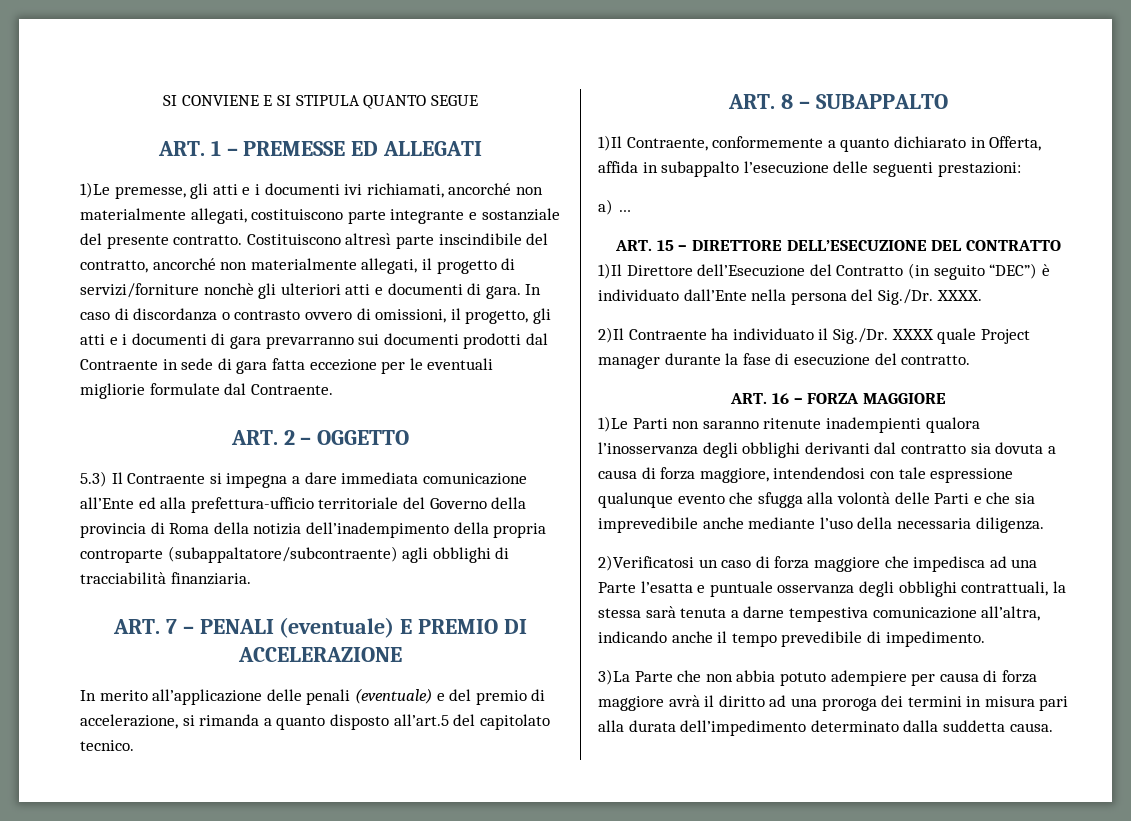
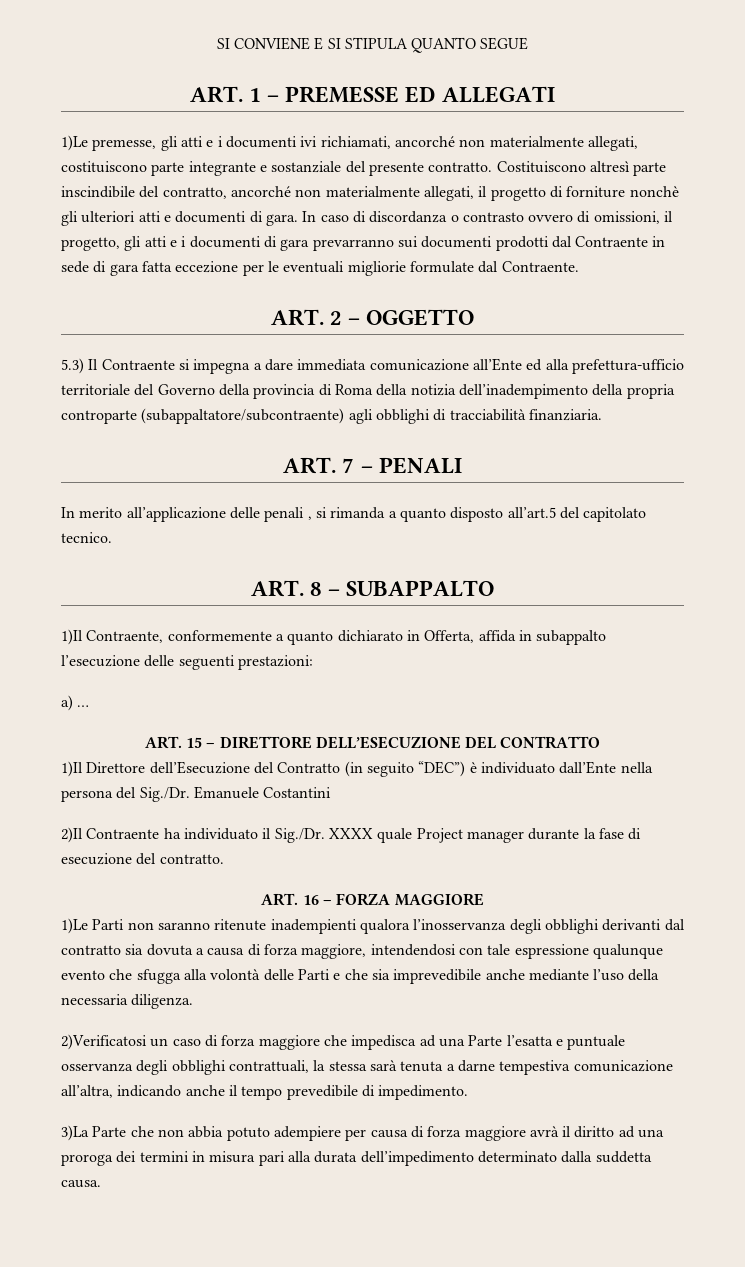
[80,283,199,298] servizi/forniture -> [566,186,626,198] forniture
[279,617,527,638] [238,647,402,662] (eventuale) E PREMIO DI ACCELERAZIONE -> (462, 465) none
[354,688,546,705] [80,714,178,729] (eventuale) e del premio di accelerazione, -> [307,516,312,520] ,
[936,290,982,301] XXXX. -> [193,786,332,799] Emanuele Costantini

